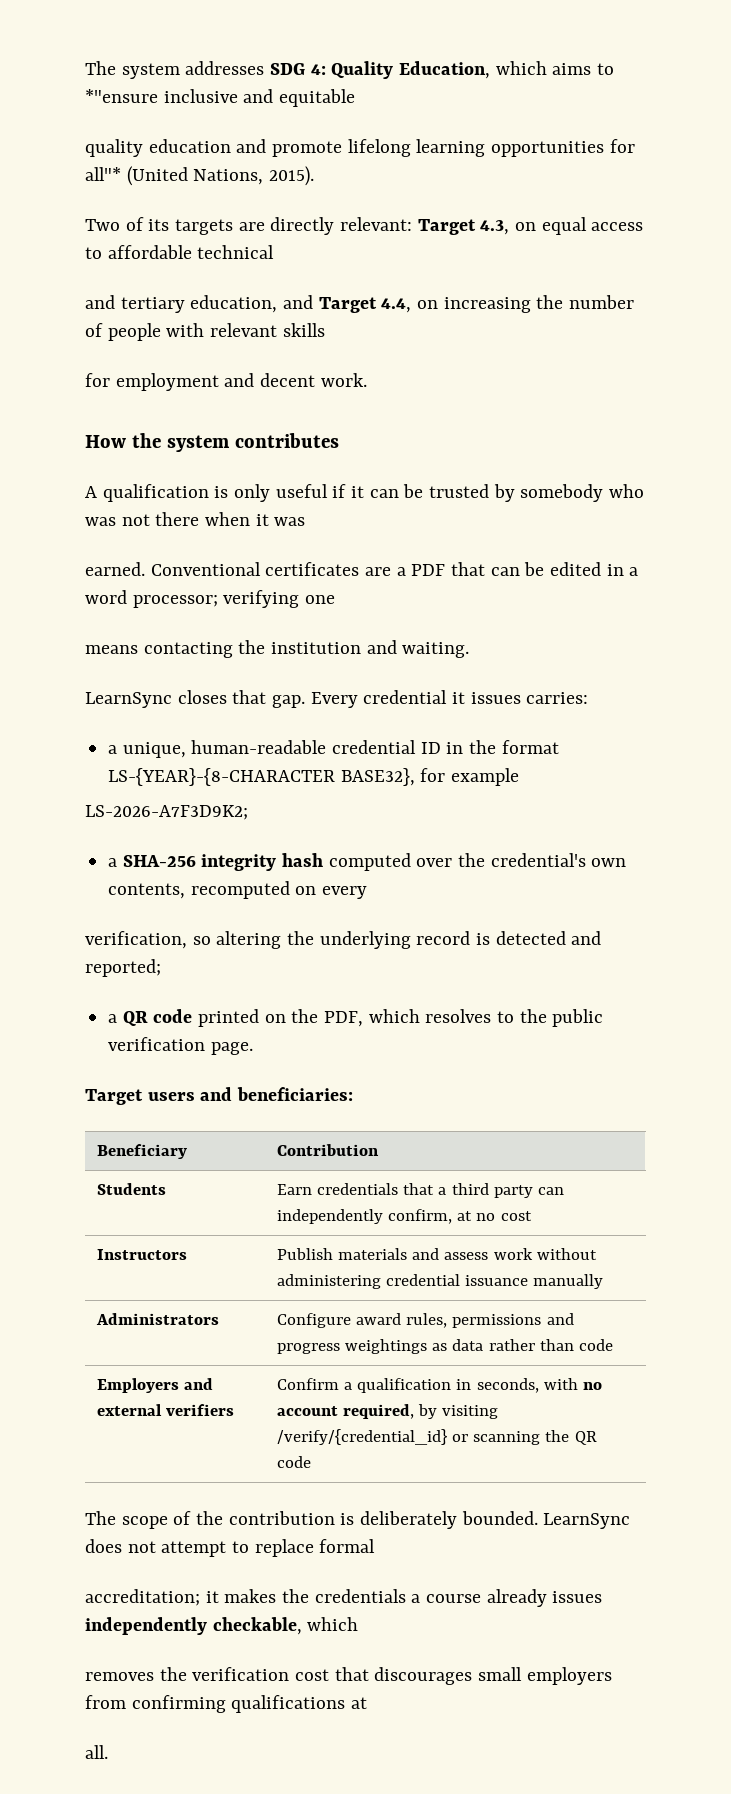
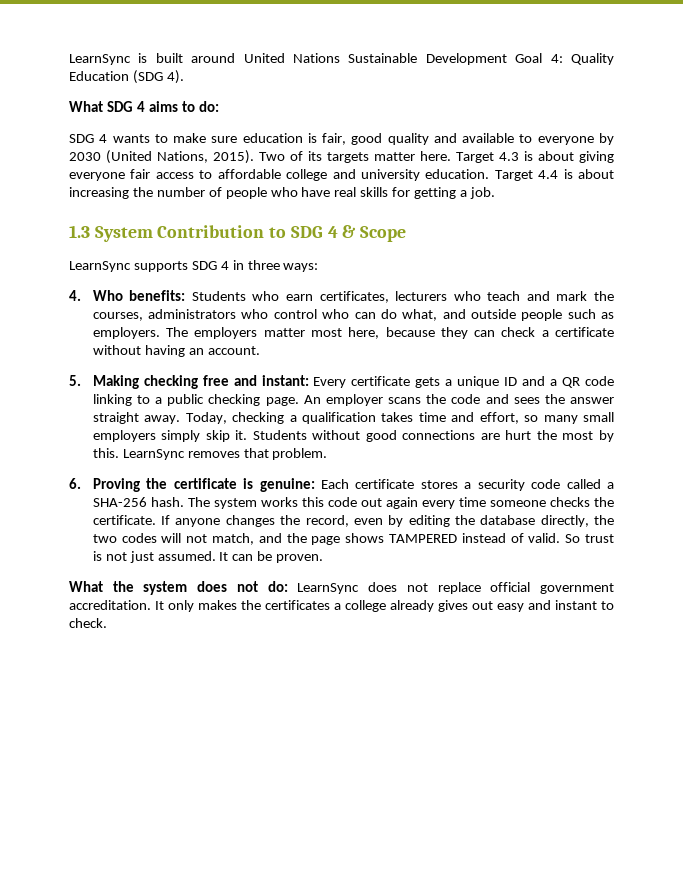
[85,61,615,79] [85,89,356,107] [85,139,635,157] [85,167,121,181] The system addresses SDG 4: Quality Education, which aims to *"ensure inclusive and equitable // quality education and promote lifelong learning opportunities for all"* -> [69,53,614,65] [69,70,184,84] [69,101,219,112] [69,133,614,145] [69,152,101,161] LearnSync is built around United Nations Sustainable Development Goal 4: Quality Education (SDG 4). // What SDG 4 aims to do: // SDG 4 wants to make sure education is fair, good quality and available to everyone by 2030
(315, 176) // -> (254, 157) none
[238,217,644,235] [85,245,275,259] [85,295,439,313] are directly relevant: Target 4.3, on equal access to affordable technical // and tertiary education, and Target 4.4, on -> [374,151,614,163] [69,169,615,181] matter here. Target 4.3 is about giving everyone fair access to affordable college and university education. Target 4.4 is about
[166,323,325,337] [85,373,367,391] [85,433,339,452] [85,484,645,502] [85,512,306,526] [85,562,639,576] [85,590,336,608] [85,640,470,658] [85,690,589,708] [108,740,559,758] [108,768,520,786] [85,805,248,820] [108,853,627,871] [108,881,368,899] [85,931,602,949] [85,959,161,977] [108,1009,604,1027] [108,1037,253,1055] [85,1087,354,1105] [96,1144,187,1159] [276,1144,379,1156] [96,1183,166,1195] [276,1183,564,1198] [276,1209,532,1224] [96,1249,187,1260] [276,1248,597,1260] [276,1274,604,1289] [95,1313,219,1325] [276,1313,574,1328] [276,1339,613,1354] [96,1378,214,1393] [96,1404,235,1416] [276,1378,602,1393] [276,1404,499,1419] [276,1429,597,1445] [276,1456,311,1468] [85,1511,631,1529] [85,1539,376,1557] [85,1589,603,1607] [85,1617,359,1635] [85,1667,612,1685] [85,1695,368,1713] [85,1745,108,1759] with relevant skills // for employment and decent work. // How the system contributes // A qualification is only useful if it can be trusted by somebody who was not there when it was // earned. Conventional certificates are a PDF that can be edited in a word processor; verifying one // means contacting the institution and waiting. // LearnSync closes that gap. Every credential it issues carries: // a unique, human-readable credential ID in the format LS-{YEAR}-{8-CHARACTER BASE32}, for example // LS-2026-A7F3D9K2; // a SHA-256 integrity hash computed over the credential's own contents, recomputed on every // verification, so altering the underlying record is detected and reported; // a QR code printed on the PDF, which resolves to the public verification page. // Target users and beneficiaries: // Beneficiary | Contribution // Students | Earn credentials that a third party can independently confirm, at no cost // Instructors | Publish materials and assess work without administering credential issuance manually // Administrators | Configure award rules, permissions and progress weightings as data rather than code // Employers and external verifiers | Confirm a qualification in seconds, with no account required, by visiting /verify/{credential_id} or scanning the QR code // The scope of the contribution is deliberately bounded. LearnSync does not attempt to replace formal // accreditation; it makes the credentials a course already issues independently checkable, which // removes the verification cost that discourages small employers from confirming qualifications at // all. -> [270,187,495,199] [69,225,407,242] [69,260,319,272] [69,290,615,303] [92,309,614,321] [92,327,614,339] [92,345,260,357] [69,375,615,389] [92,394,615,406] [92,412,615,424] [92,430,614,442] [92,448,328,460] [69,478,615,492] [92,497,614,509] [92,515,614,527] [92,533,614,545] [92,551,324,563] [69,581,614,595] [69,600,614,612] [69,618,107,628] who have real skills for getting a job. // 1.3 System Contribution to SDG 4 & Scope // LearnSync supports SDG 4 in three ways: // 4. Who benefits: Students who earn certificates, lecturers who teach and mark the courses, administrators who control who can do what, and outside people such as employers. The employers matter most here, because they can check a certificate without having an account. // 5. Making checking free and instant: Every certificate gets a unique ID and a QR code linking to a public checking page. An employer scans the code and sees the answer straight away. Today, checking a qualification takes time and effort, so many small employers simply skip it. Students without good connections are hurt the most by this. LearnSync removes that problem. // 6. Proving the certificate is genuine: Each certificate stores a security code called a SHA-256 hash. The system works this code out again every time someone checks the certificate. If anyone changes the record, even by editing the database directly, the two codes will not match, and the page shows TAMPERED instead of valid. So trust is not just assumed. It can be proven. // What the system does not do: LearnSync does not replace official government accreditation. It only makes the certificates a college already gives out easy and instant to check.

